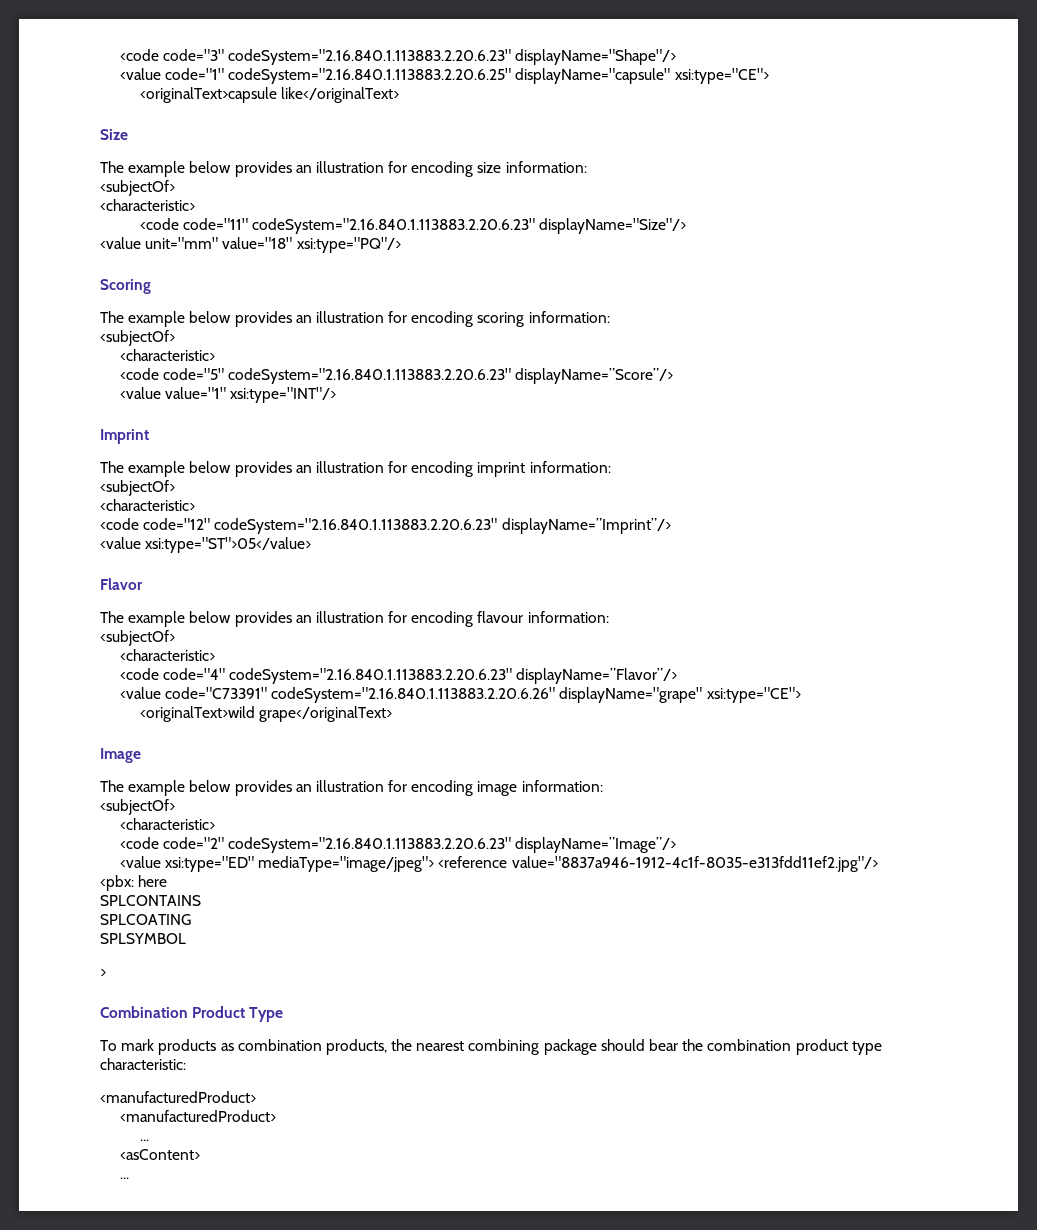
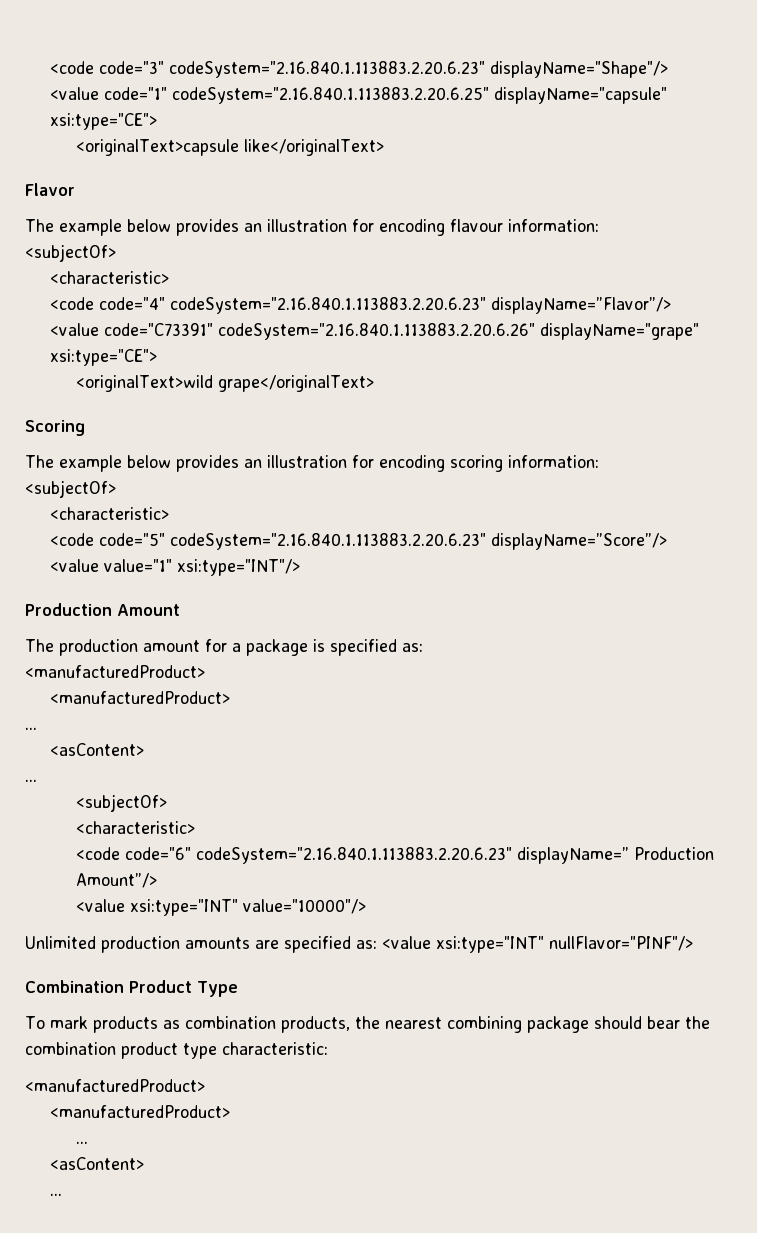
[100,129,128,140] [100,161,587,177] [100,180,175,196] [100,199,195,211] [139,218,687,234] [100,237,401,253] [100,279,151,294] [100,311,610,327] [100,330,175,346] [119,349,215,361] [119,368,674,384] [119,387,337,403] [100,429,149,444] [100,461,611,477] [100,480,175,496] [100,499,195,511] [100,518,671,534] [100,537,312,553] // Size // The example below provides an illustration for encoding size information: // <subjectOf> // <characteristic> // <code code="11" codeSystem="2.16.840.1.113883.2.20.6.23" displayName="Size"/> // <value unit="mm" value="18" xsi:type="PQ"/> // Scoring // The example below provides an illustration for encoding scoring information: // <subjectOf> // <characteristic> // <code code="5" codeSystem="2.16.840.1.113883.2.20.6.23" displayName=”Score”/> // <value value="1" xsi:type="INT"/> // Imprint // The example below provides an illustration for encoding imprint information: // <subjectOf> // <characteristic> // <code code="12" codeSystem="2.16.840.1.113883.2.20.6.23" displayName=”Imprint”/> // <value xsi:type="ST">05</value> -> (384, 147) none
[100,748,141,763] [100,780,603,796] [100,799,175,815] [119,818,215,830] [119,837,677,853] [119,856,878,872] [100,875,168,891] [100,895,201,906] [100,914,191,925] [100,933,186,944] [100,969,106,977] Image // The example below provides an illustration for encoding image information: // <subjectOf> // <characteristic> // <code code="2" codeSystem="2.16.840.1.113883.2.20.6.23" displayName=”Image”/> // <value xsi:type="ED" mediaType="image/jpeg"> <reference value="8837a946-1912-4c1f-8035-e313fdd11ef2.jpg"/> // <pbx: here // SPLCONTAINS // SPLCOATING // SPLSYMBOL // > -> [25,420,85,436] [25,455,599,472] [25,480,116,498] [50,507,170,520] [50,533,668,550] [50,559,301,576] [25,603,180,616] [25,639,423,656] [25,665,205,678] [50,691,231,704] [25,727,37,730] [50,743,145,756] [25,779,37,782] [75,794,167,812] [75,821,195,834] [75,847,714,864] [75,873,157,888] [75,899,366,916] [25,936,693,953] Scoring // The example below provides an illustration for encoding scoring information: // <subjectOf> // <characteristic> // <code code="5" codeSystem="2.16.840.1.113883.2.20.6.23" displayName=”Score”/> // <value value="1" xsi:type="INT"/> // Production Amount // The production amount for a package is specified as: // <manufacturedProduct> // <manufacturedProduct> // ... // <asContent> // ... // <subjectOf> // <characteristic> // <code code="6" codeSystem="2.16.840.1.113883.2.20.6.23" displayName=” Production Amount”/> // <value xsi:type="INT" value="10000"/> // Unlimited production amounts are specified as: <value xsi:type="INT" nullFlavor="PINF"/>

